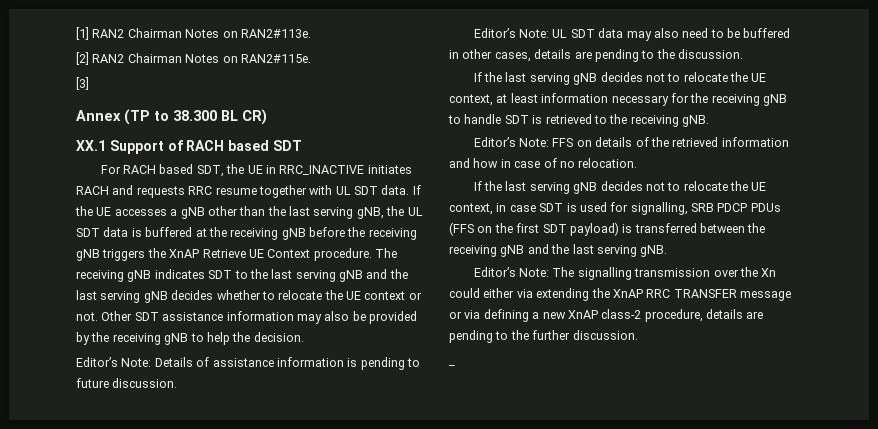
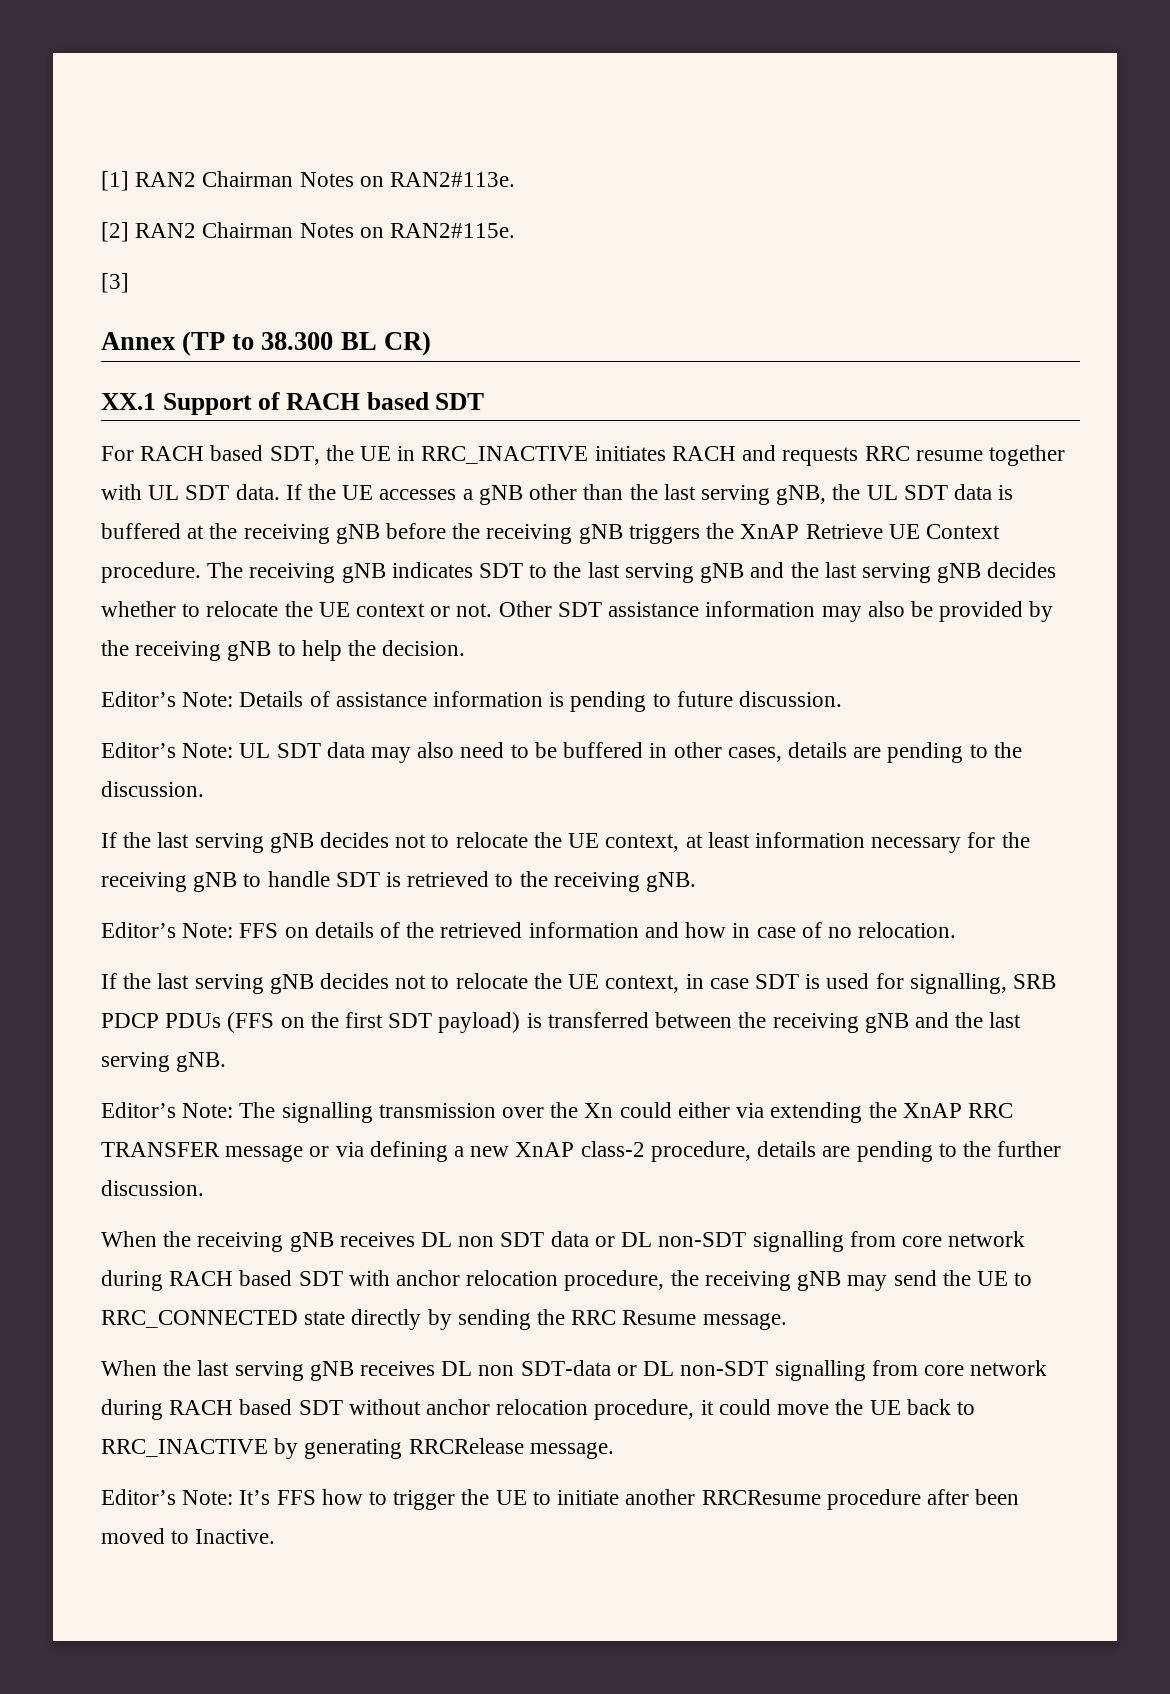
[449,365,455,366] _ -> [101,1231,1026,1252] [101,1270,1033,1291] [101,1309,787,1330] [101,1360,1048,1381] [101,1399,975,1420] [101,1438,614,1459] [101,1489,1020,1510] [101,1528,276,1544] When the receiving gNB receives DL non SDT data or DL non-SDT signalling from core network during RACH based SDT with anchor relocation procedure, the receiving gNB may send the UE to RRC_CONNECTED state directly by sending the RRC Resume message. // When the last serving gNB receives DL non SDT-data or DL non-SDT signalling from core network during RACH based SDT without anchor relocation procedure, it could move the UE back to RRC_INACTIVE by generating RRCRelease message. // Editor’s Note: It’s FFS how to trigger the UE to initiate another RRCResume procedure after been moved to Inactive.

